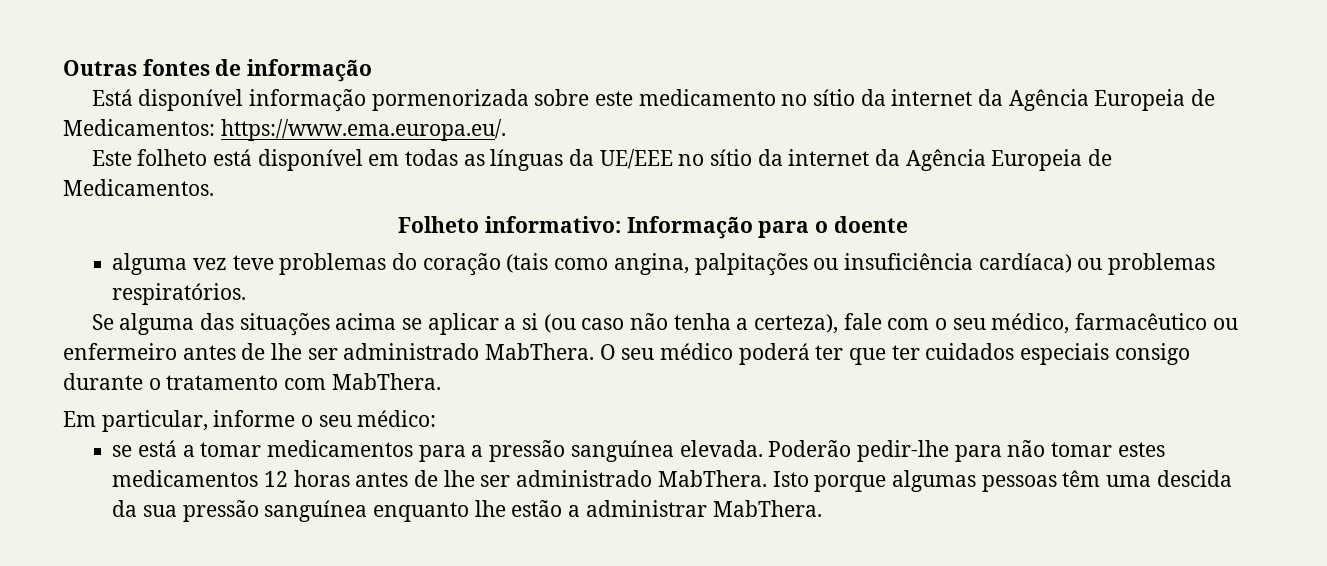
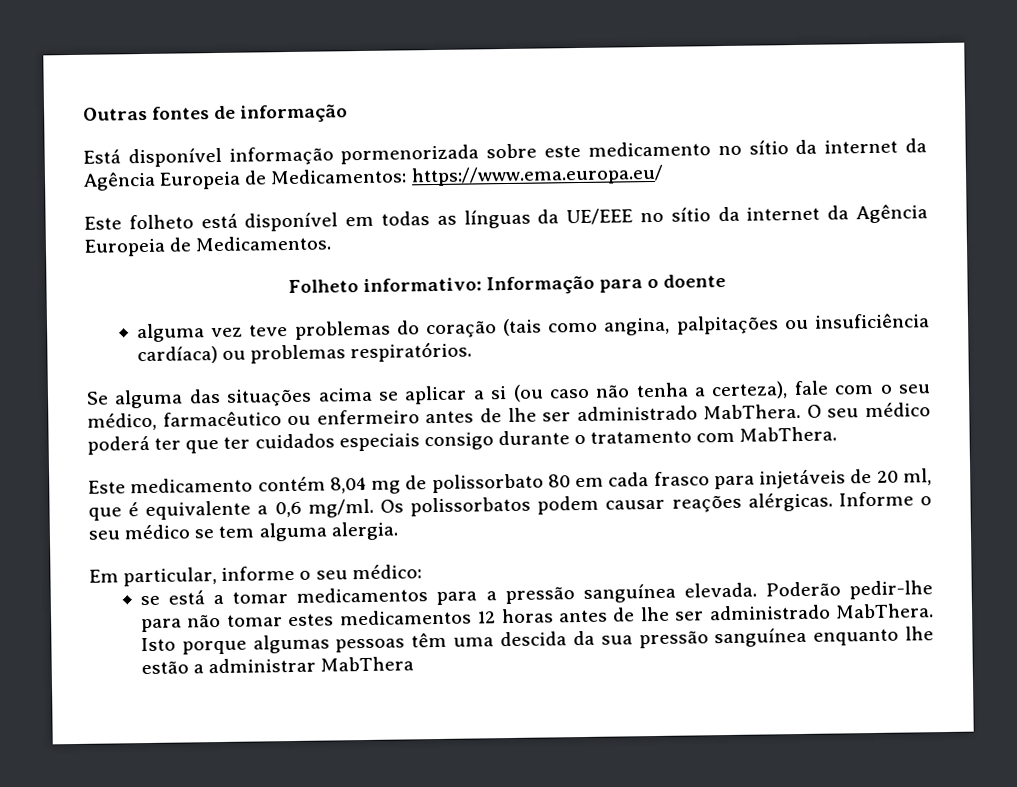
[220,119,506,141] https://www.ema.europa.eu/. -> [410,164,664,187] https://www.ema.europa.eu/
(441, 381) none -> [88,468,932,494] [88,491,933,521] [88,521,399,542] // Este medicamento contém 8,04 mg de polissorbato 80 em cada frasco para injetáveis de 20 ml, que é equivalente a 0,6 mg/ml. Os polissorbatos podem causar reações alérgicas. Informe o seu médico se tem alguma alergia.
[712,500,822,517] MabThera. -> [320,656,415,672] MabThera

